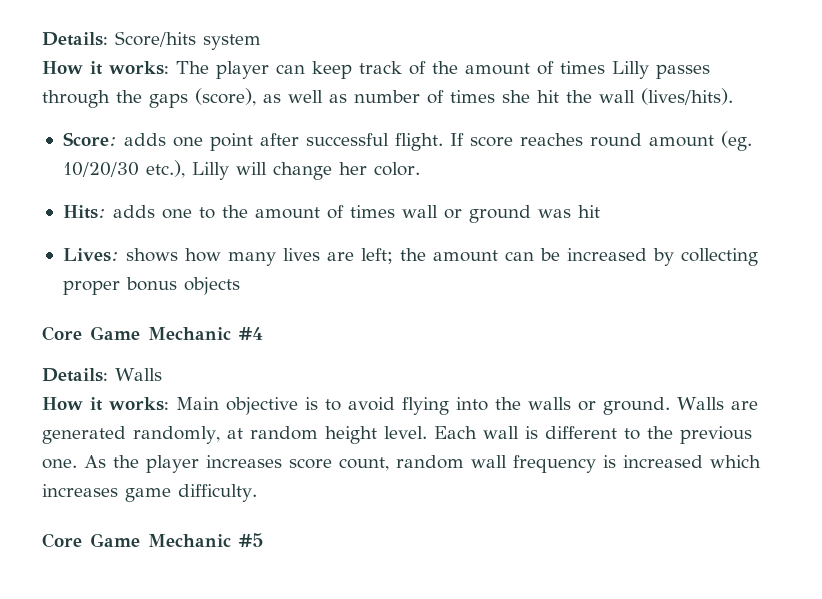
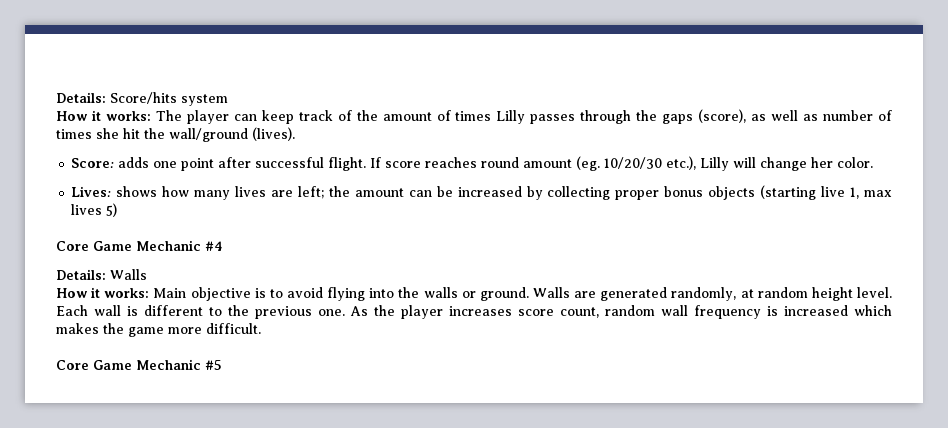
[599,88,733,105] wall (lives/hits). -> [169,127,295,142] wall/ground (lives).
[62,205,600,223] // Hits: adds one to the amount of times wall or ground was hit -> (874, 162) none
(240, 286) none -> [760,185,892,200] [71,203,118,217] (starting live 1, max lives 5)
[42,484,257,502] increases game difficulty. -> [56,323,261,337] makes the game more difficult.

